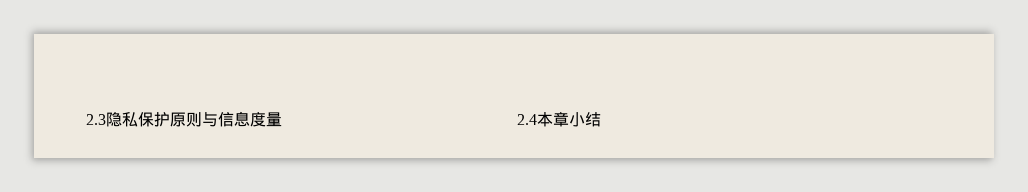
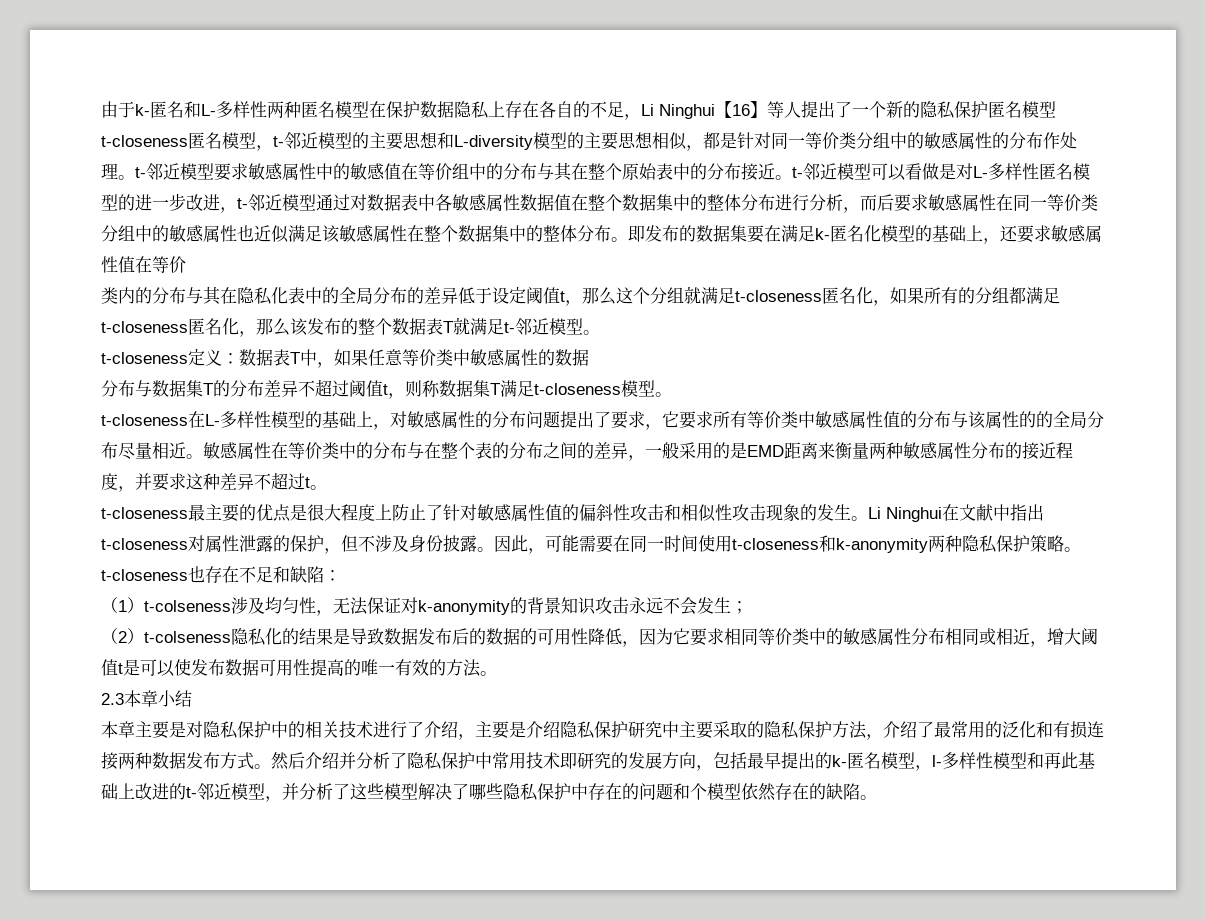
[86,111,282,127] [517,112,601,127] 2.3隐私保护原则与信息度量 // 2.4本章小结 -> [101,101,1056,120] [101,132,1077,151] [101,162,1090,181] [101,193,1098,213] [101,225,1102,244] [101,256,186,273] [101,286,1060,306] [101,317,600,337] [101,349,589,368] [101,379,672,399] [101,411,1104,430] [101,442,1073,461] [101,472,327,492] [101,504,1044,522] [101,535,1081,554] [101,566,341,583] [101,597,748,616] [101,628,1098,647] [101,659,497,677] [101,690,192,707] [101,721,1104,740] [101,752,1095,771] [101,783,877,802] 由于k-匿名和L-多样性两种匿名模型在保护数据隐私上存在各自的不足，Li Ninghui【16】等人提出了一个新的隐私保护匿名模型t-closeness匿名模型，t-邻近模型的主要思想和L-diversity模型的主要思想相似，都是针对同一等价类分组中的敏感属性的分布作处理。t-邻近模型要求敏感属性中的敏感值在等价组中的分布与其在整个原始表中的分布接近。t-邻近模型可以看做是对L-多样性匿名模型的进一步改进，t-邻近模型通过对数据表中各敏感属性数据值在整个数据集中的整体分布进行分析，而后要求敏感属性在同一等价类分组中的敏感属性也近似满足该敏感属性在整个数据集中的整体分布。即发布的数据集要在满足k-匿名化模型的基础上，还要求敏感属性值在等价 // 类内的分布与其在隐私化表中的全局分布的差异低于设定阈值t，那么这个分组就满足t-closeness匿名化，如果所有的分组都满足t-closeness匿名化，那么该发布的整个数据表T就满足t-邻近模型。 // t-closeness定义：数据表T中，如果任意等价类中敏感属性的数据 // 分布与数据集T的分布差异不超过阈值t，则称数据集T满足t-closeness模型。 // t-closeness在L-多样性模型的基础上，对敏感属性的分布问题提出了要求，它要求所有等价类中敏感属性值的分布与该属性的的全局分布尽量相近。敏感属性在等价类中的分布与在整个表的分布之间的差异，一般采用的是EMD距离来衡量两种敏感属性分布的接近程度，并要求这种差异不超过t。 // t-closeness最主要的优点是很大程度上防止了针对敏感属性值的偏斜性攻击和相似性攻击现象的发生。Li Ninghui在文献中指出t-closeness对属性泄露的保护，但不涉及身份披露。因此，可能需要在同一时间使用t-closeness和k-anonymity两种隐私保护策略。t-closeness也存在不足和缺陷： // （1）t-colseness涉及均匀性，无法保证对k-anonymity的背景知识攻击永远不会发生； // （2）t-colseness隐私化的结果是导致数据发布后的数据的可用性降低，因为它要求相同等价类中的敏感属性分布相同或相近，增大阈值t是可以使发布数据可用性提高的唯一有效的方法。 // 2.3本章小结 // 本章主要是对隐私保护中的相关技术进行了介绍，主要是介绍隐私保护研究中主要采取的隐私保护方法，介绍了最常用的泛化和有损连接两种数据发布方式。然后介绍并分析了隐私保护中常用技术即研究的发展方向，包括最早提出的k-匿名模型，l-多样性模型和再此基础上改进的t-邻近模型，并分析了这些模型解决了哪些隐私保护中存在的问题和个模型依然存在的缺陷。

